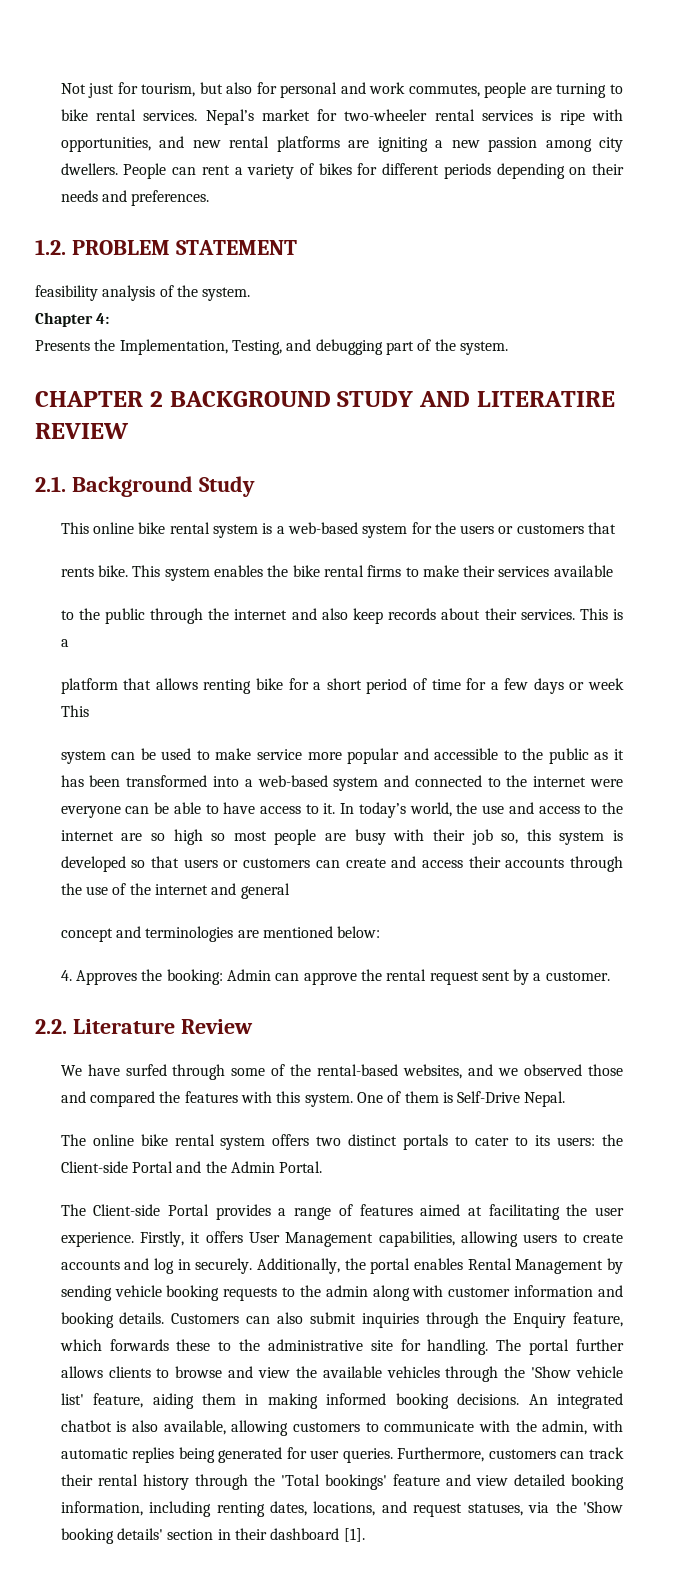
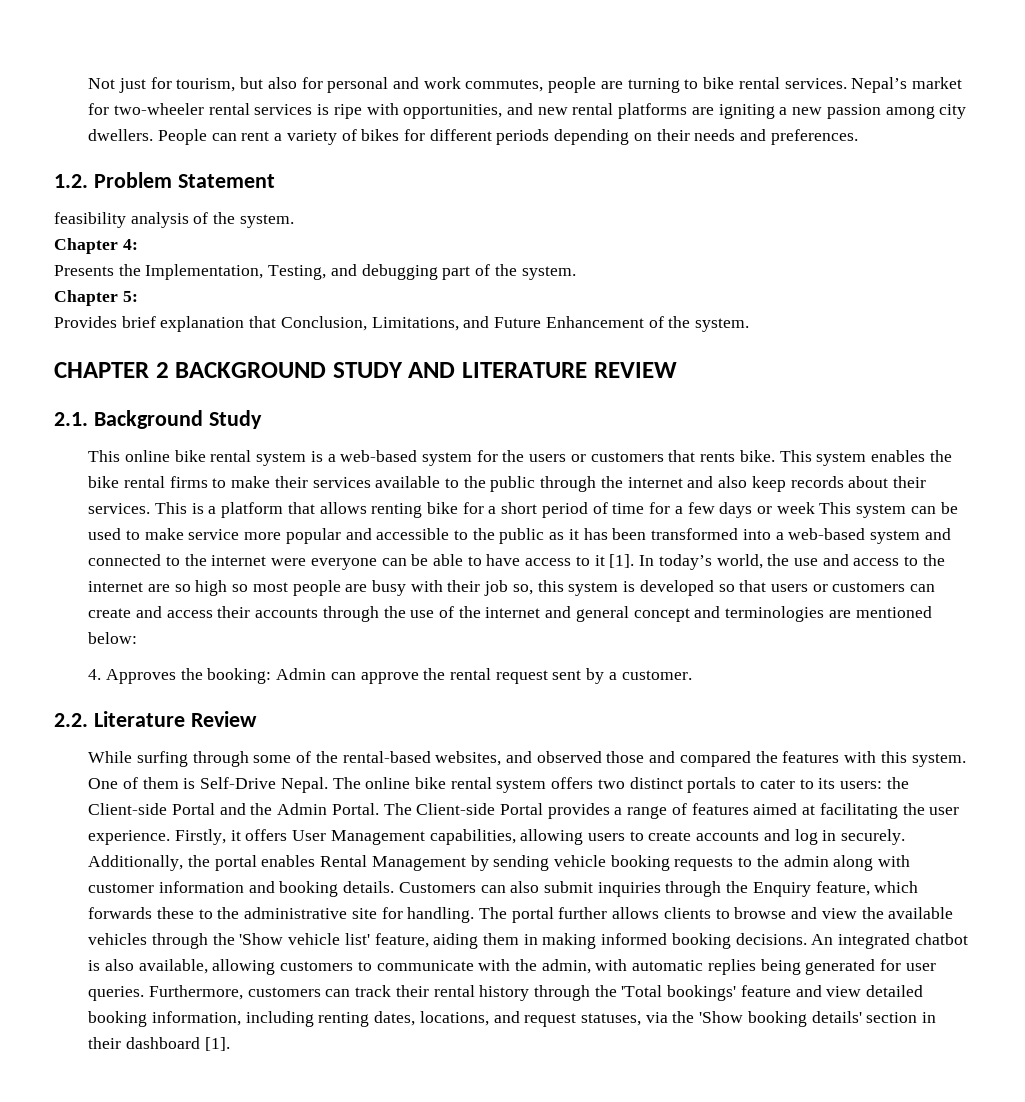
[71,240,297,255] PROBLEM STATEMENT -> [93,172,275,188] Problem Statement
(508, 348) none -> [54,290,138,306] [54,316,749,332] // Chapter 5: // Provides brief explanation that Conclusion, Limitations, and Future Enhancement of the system.
[476,391,615,407] LITERATIRE -> [462,362,588,378] LITERATURE
(617, 528) // -> (696, 456) none
(613, 571) // -> (441, 482) none
(69, 643) // -> (217, 510) none
(89, 711) // -> (852, 508) none
[323,803,336,814] it. -> [594,554,635,568] it [1].
(290, 891) // -> (629, 614) none
[60,1064,167,1076] We have surfed -> [88,751,188,767] While surfing
[498,1068,519,1076] we -> (533, 757) none
(566, 1099) // -> (328, 785) none
(323, 1167) // -> (379, 809) none

